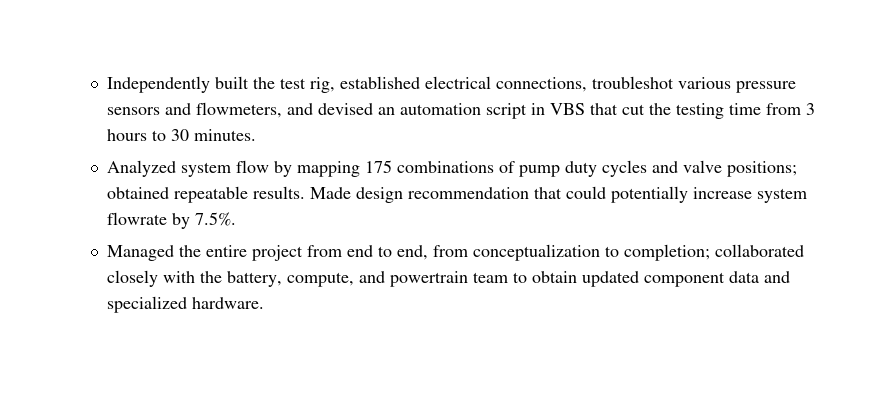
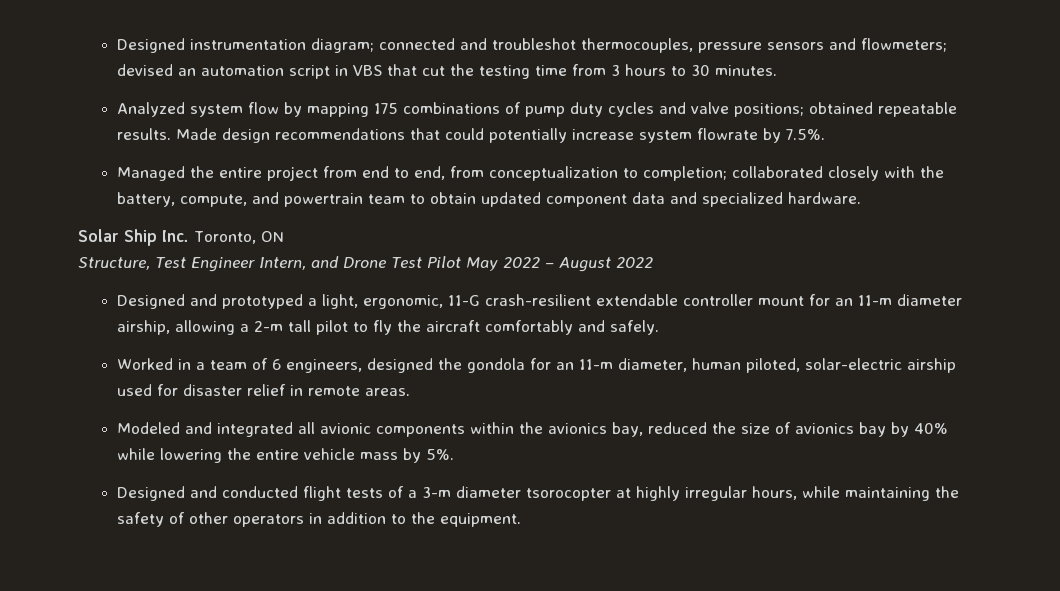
[106,76,731,93] Independently built the test rig, established electrical connections, troubleshot various -> [116,38,693,53] Designed instrumentation diagram; connected and troubleshot thermocouples,
[195,102,313,118] flowmeters, and -> [860,38,947,52] flowmeters;
[407,187,529,199] recommendation -> [274,128,405,140] recommendations
(264, 303) none -> [78,229,284,246] [78,256,653,272] [116,294,962,309] [116,320,659,335] [116,358,956,373] [116,384,410,396] [116,422,948,437] [116,448,454,463] [116,486,959,501] [116,512,521,527] // Solar Ship Inc. Toronto, ON // Structure, Test Engineer Intern, and Drone Test Pilot May 2022 – August 2022 // Designed and prototyped a light, ergonomic, 11-G crash-resilient extendable controller mount for an 11-m diameter airship, allowing a 2-m tall pilot to fly the aircraft comfortably and safely. // Worked in a team of 6 engineers, designed the gondola for an 11-m diameter, human piloted, solar-electric airship used for disaster relief in remote areas. // Modeled and integrated all avionic components within the avionics bay, reduced the size of avionics bay by 40% while lowering the entire vehicle mass by 5%. // Designed and conducted flight tests of a 3-m diameter tsorocopter at highly irregular hours, while maintaining the safety of other operators in addition to the equipment.

